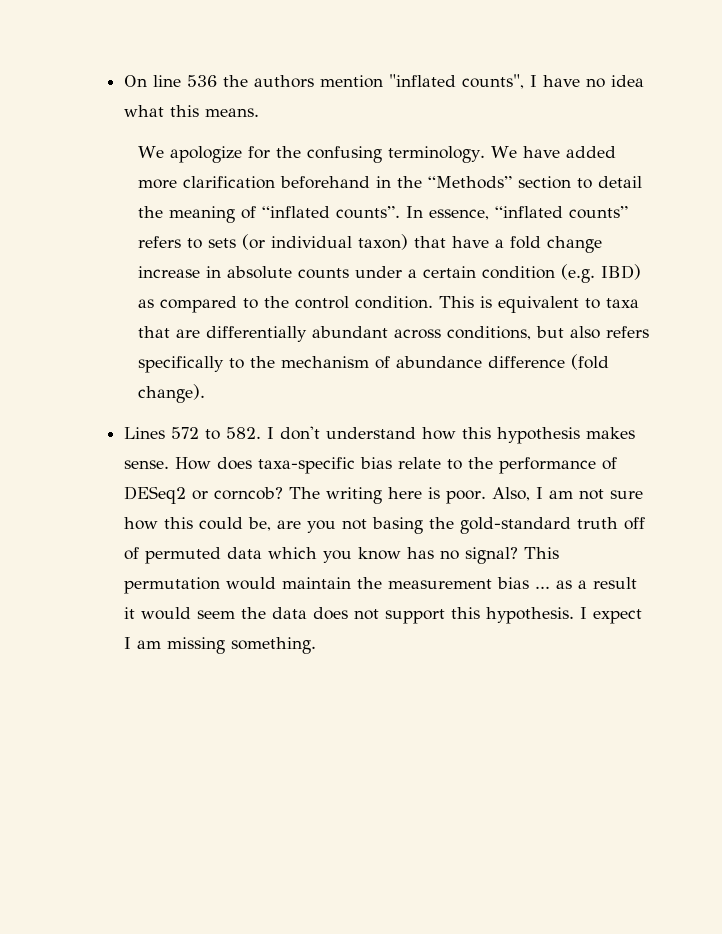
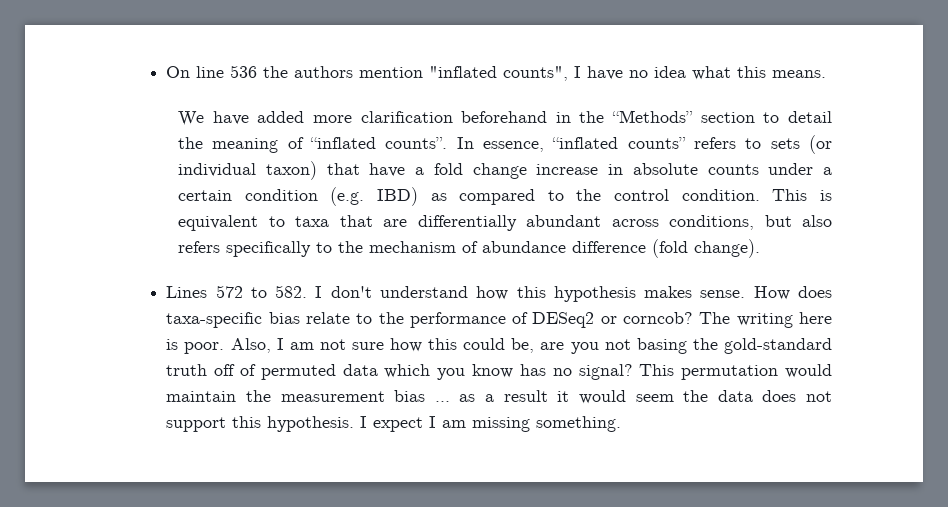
[169,146,517,163] apologize for the confusing terminology. We -> (205, 118) none

